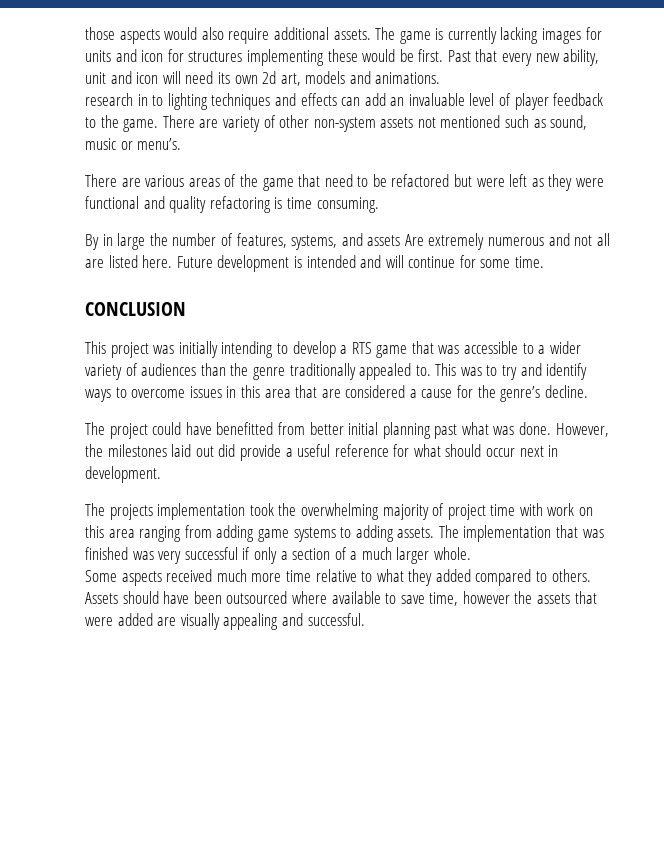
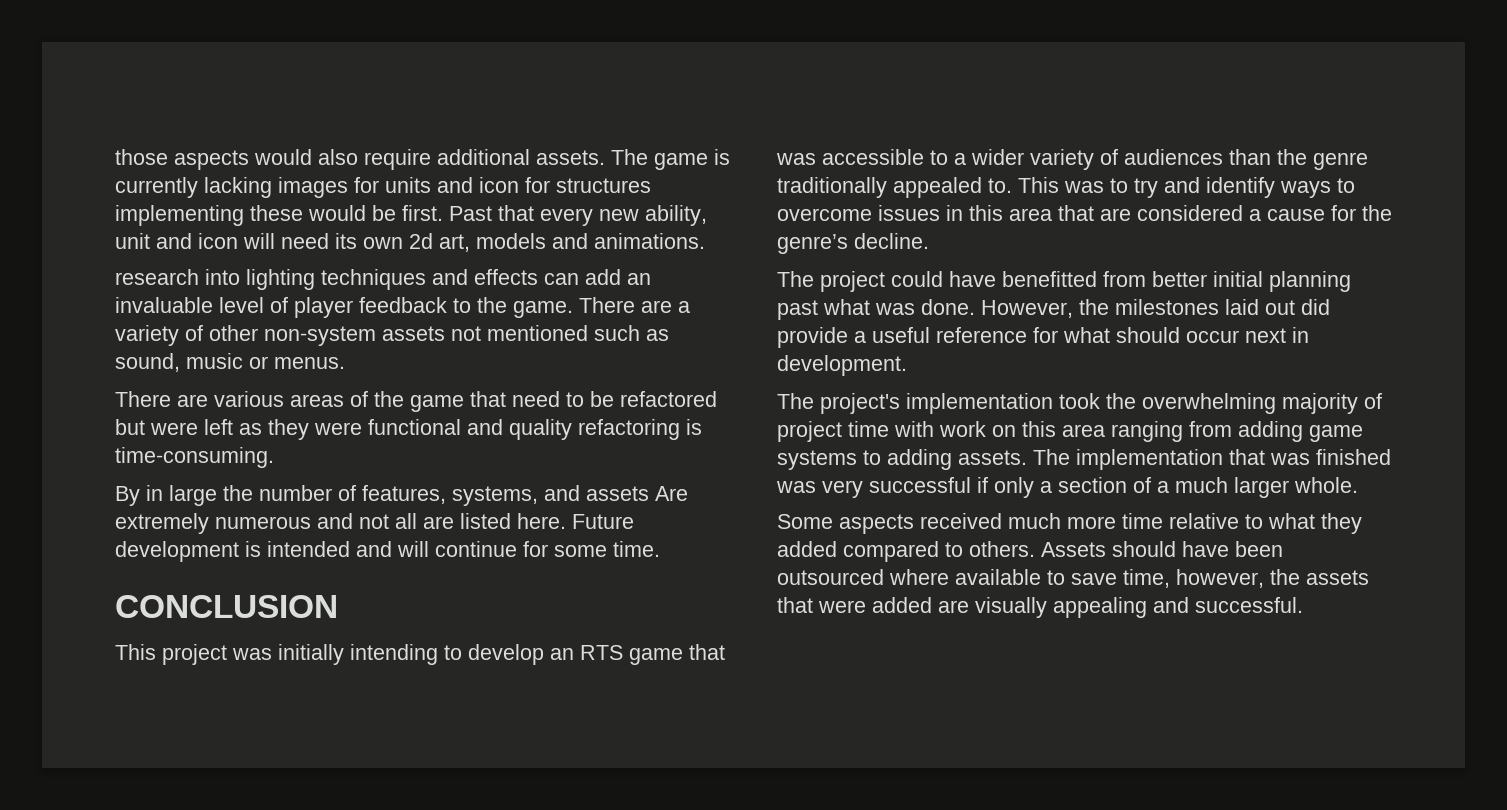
[137,94,164,106] in to -> [205,269,240,285] into
(219, 123) none -> [678,301,690,313] a
[137,138,182,150] menu’s. -> [274,357,345,369] menus.
[286,197,379,213] time consuming. -> [115,447,274,468] time-consuming.
[340,345,348,354] a -> [550,648,574,660] an
[109,504,153,520] projects -> [820,393,900,414] project's
[462,591,510,604] however -> [1176,569,1264,588] however,

